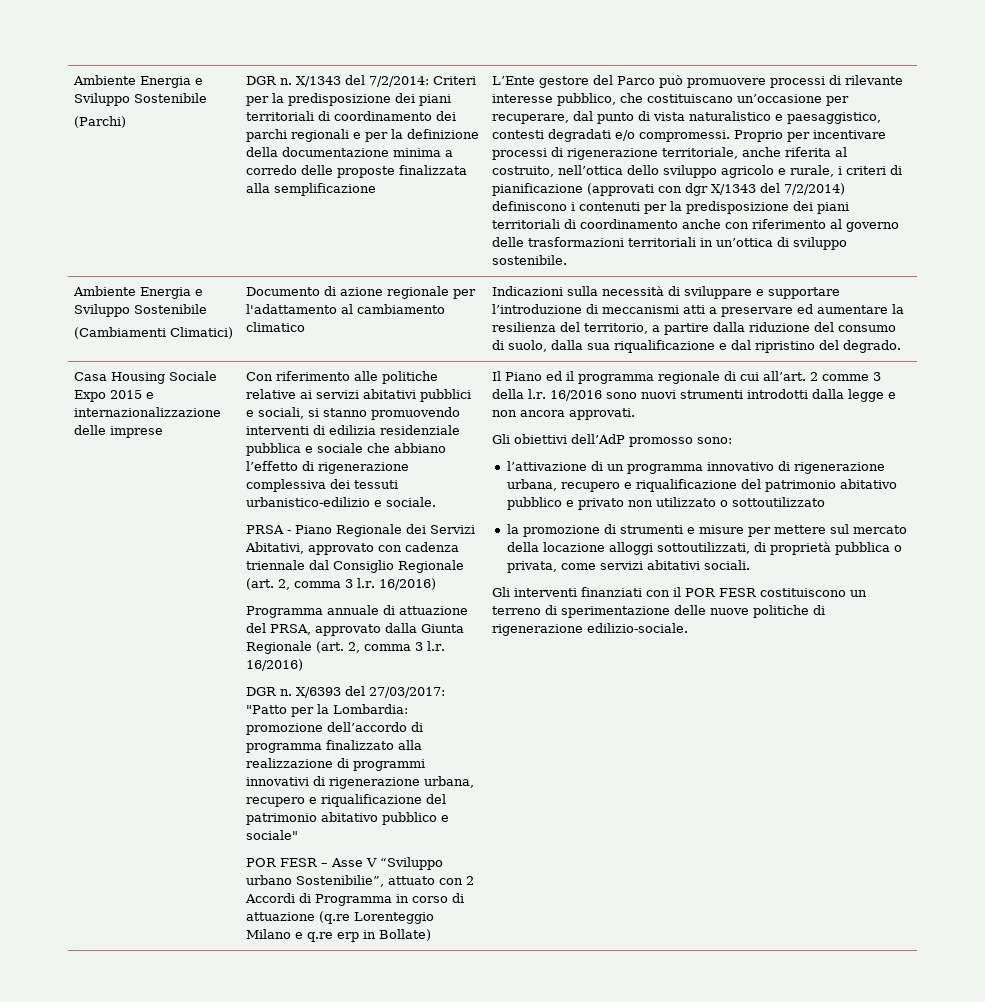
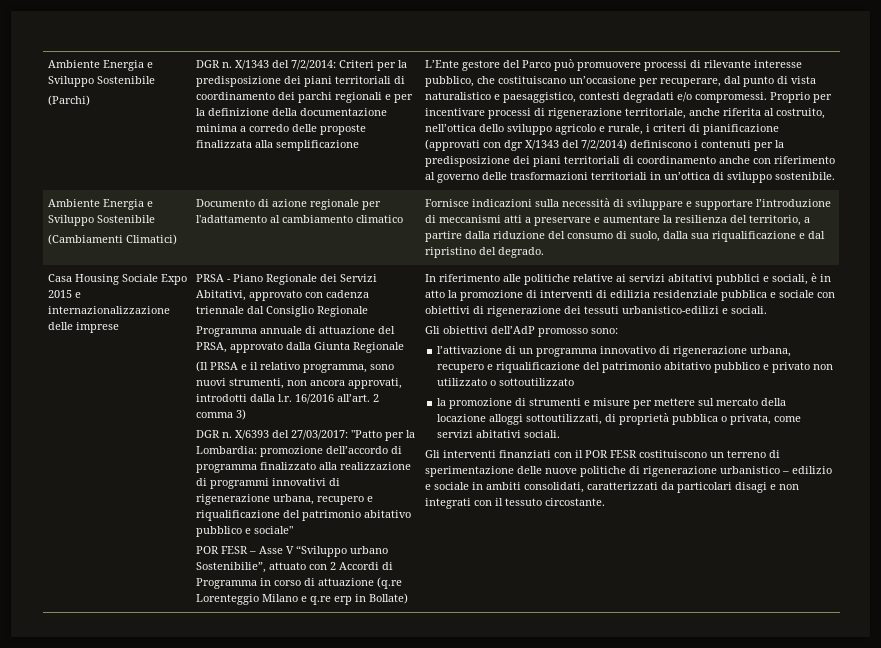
[492,286,564,296] Indicazioni -> [424,199,532,207] Fornisce indicazioni
[797,304,814,314] ed -> [593,217,600,223] e
[246,371,439,384] [246,389,472,402] [246,407,461,420] [246,425,461,435] [246,443,447,456] [246,461,410,474] [246,479,399,492] [246,497,437,507] Con riferimento alle politiche relative ai servizi abitativi pubblici e sociali, si stanno promuovendo interventi di edilizia residenziale pubblica e sociale che abbiano l’effetto di rigenerazione complessiva dei tessuti urbanistico-edilizio e sociale. // -> (119, 327) none
[246,578,437,590] (art. 2, comma 3 l.r. 16/2016) -> (368, 311) none
[316,641,446,653] [246,659,304,671] (art. 2, comma 3 l.r. 16/2016) -> [195,361,394,373] [195,378,402,389] [195,394,379,404] [195,409,246,420] // (Il PRSA e il relativo programma, sono nuovi strumenti, non ancora approvati, introdotti dalla l.r. 16/2016 all’art. 2 comma 3)
[492,371,882,384] [492,389,897,402] [492,408,636,420] Il Piano ed il programma regionale di cui all’art. 2 comme 3 della l.r. 16/2016 sono nuovi strumenti introdotti dalla legge e non ancora approvati. -> [424,273,831,285] [424,290,835,301] [424,306,767,317] In riferimento alle politiche relative ai servizi abitativi pubblici e sociali, è in atto la promozione di interventi di edilizia residenziale pubblica e sociale con obiettivi di rigenerazione dei tessuti urbanistico-edilizi e sociali.
[587,623,689,633] edilizio-sociale. -> [719,466,832,474] [424,482,799,493] [424,498,605,509] urbanistico – edilizio e sociale in ambiti consolidati, caratterizzati da particolari disagi e non integrati con il tessuto circostante.

